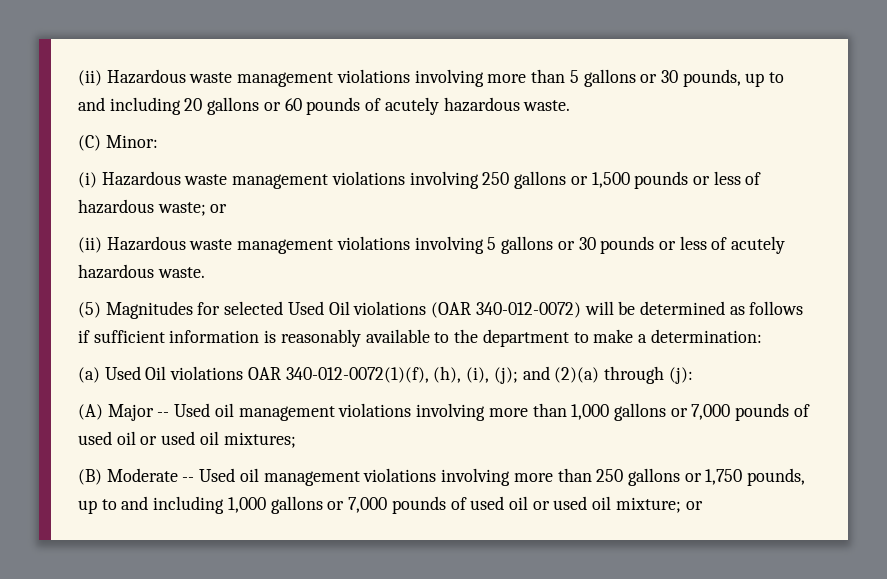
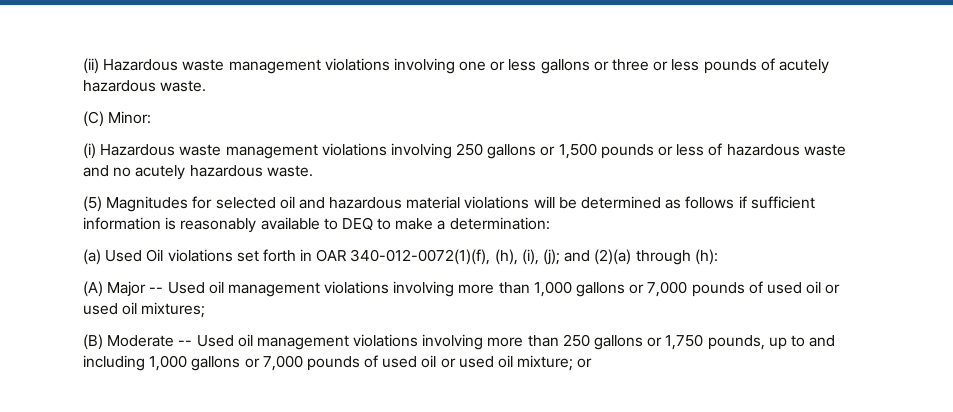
[78,69,785,87] [78,97,302,115] (ii) Hazardous waste management violations involving more than 5 gallons or 30 pounds, up to and including 20 gallons or 60 -> [83,58,700,74] (ii) Hazardous waste management violations involving one or less gallons or three or less
[157,202,228,216] [78,236,728,254] waste; or // (ii) Hazardous waste management violations involving 5 gallons or 30 pounds or less of -> [803,144,846,156] [83,165,132,177] waste and no
[287,301,581,318] Used Oil violations (OAR 340-012-0072) -> [279,196,530,209] oil and hazardous material violations
[454,329,569,347] the department -> [341,217,373,231] DEQ
(244, 373) none -> [236,249,313,262] set forth in
[668,367,693,384] (j): -> [694,249,718,265] (h):

